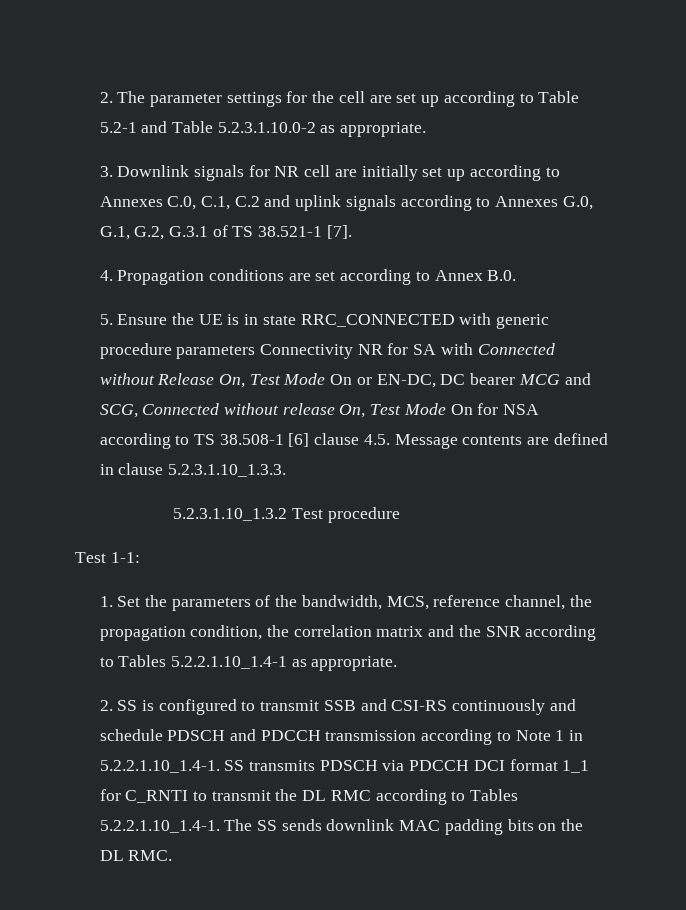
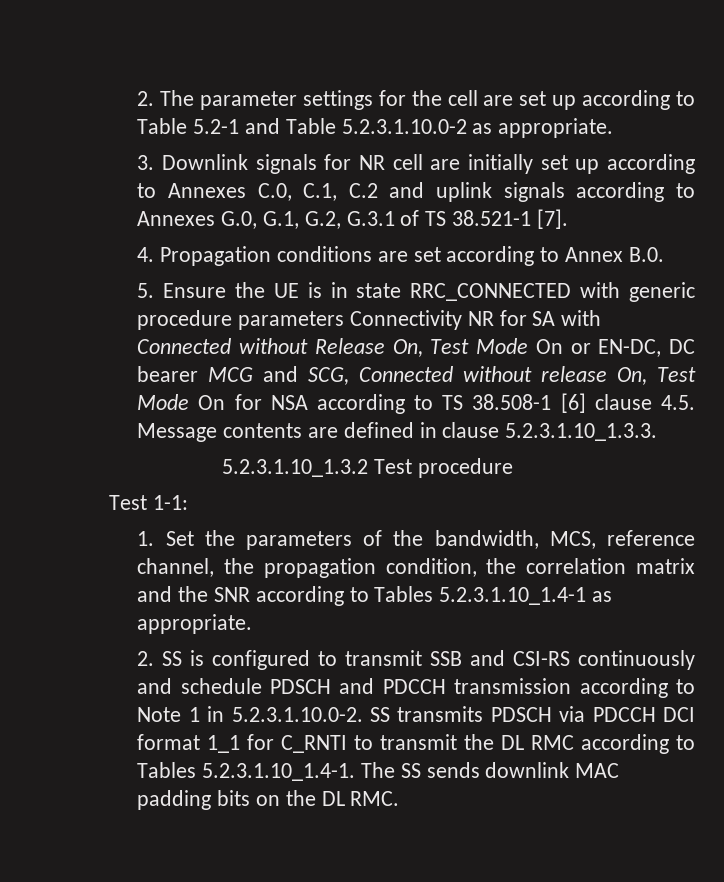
[170,656,287,669] 5.2.2.1.10_1.4-1 -> [439,587,587,605] 5.2.3.1.10_1.4-1
[99,760,220,773] 5.2.2.1.10_1.4-1. -> [231,707,363,722] 5.2.3.1.10.0-2.
[99,820,220,833] 5.2.2.1.10_1.4-1. -> [202,763,356,781] 5.2.3.1.10_1.4-1.

